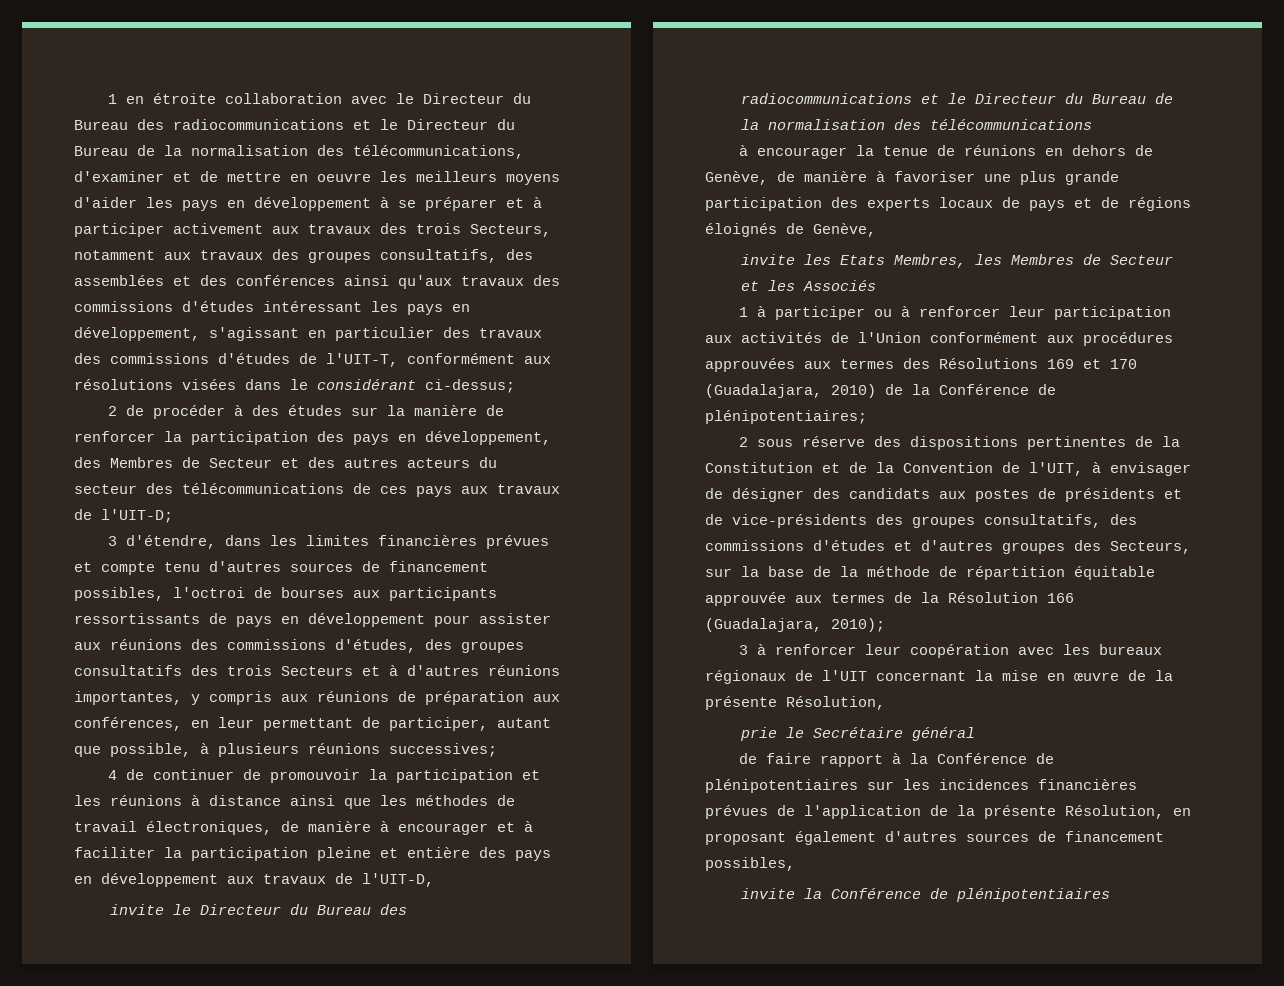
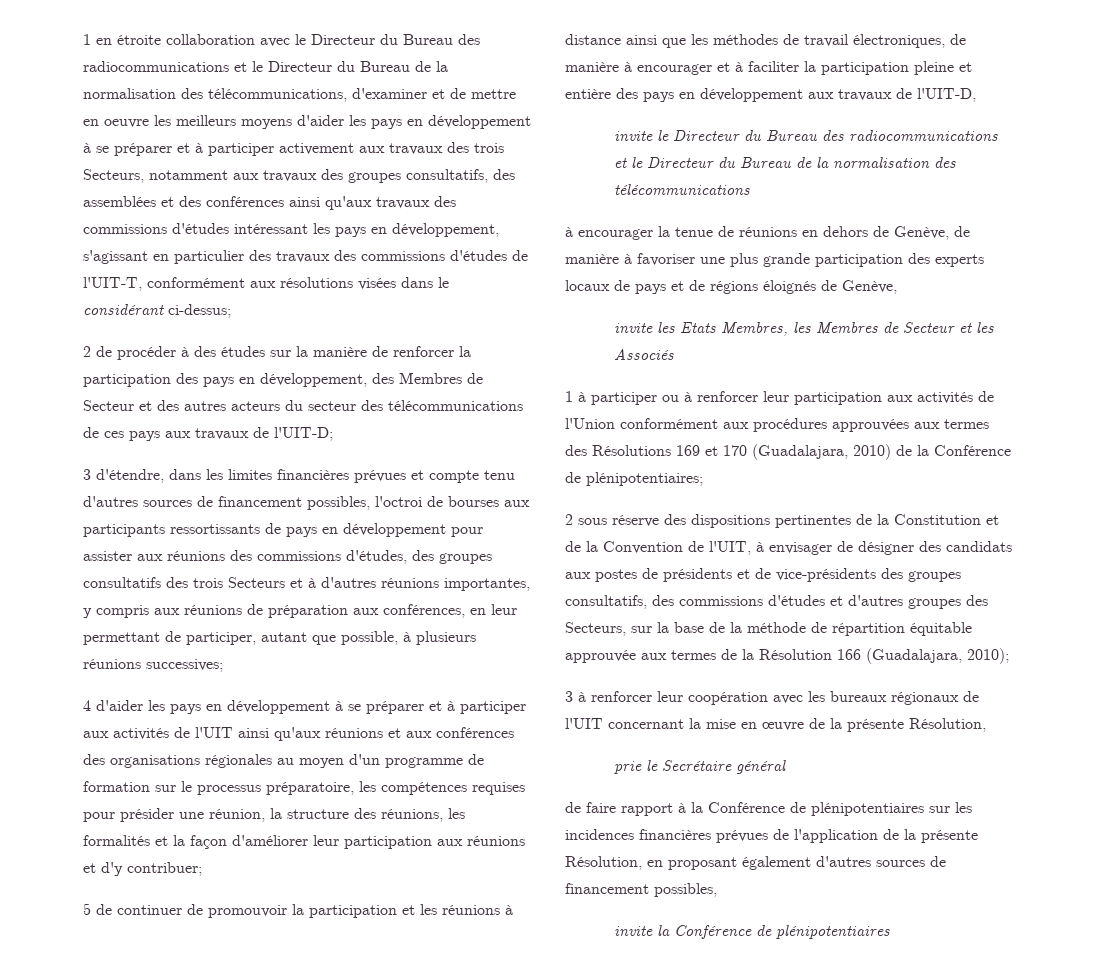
(117, 775) none -> [96,700,526,714] [83,727,514,741] [83,754,484,768] [83,781,525,795] [83,808,465,822] [83,835,525,849] [83,862,202,876] [83,903,91,915] d'aider les pays en développement à se préparer et à participer aux activités de l'UIT ainsi qu'aux réunions et aux conférences des organisations régionales au moyen d'un programme de formation sur le processus préparatoire, les compétences requises pour présider une réunion, la structure des réunions, les formalités et la façon d'améliorer leur participation aux réunions et d'y contribuer; // 5

